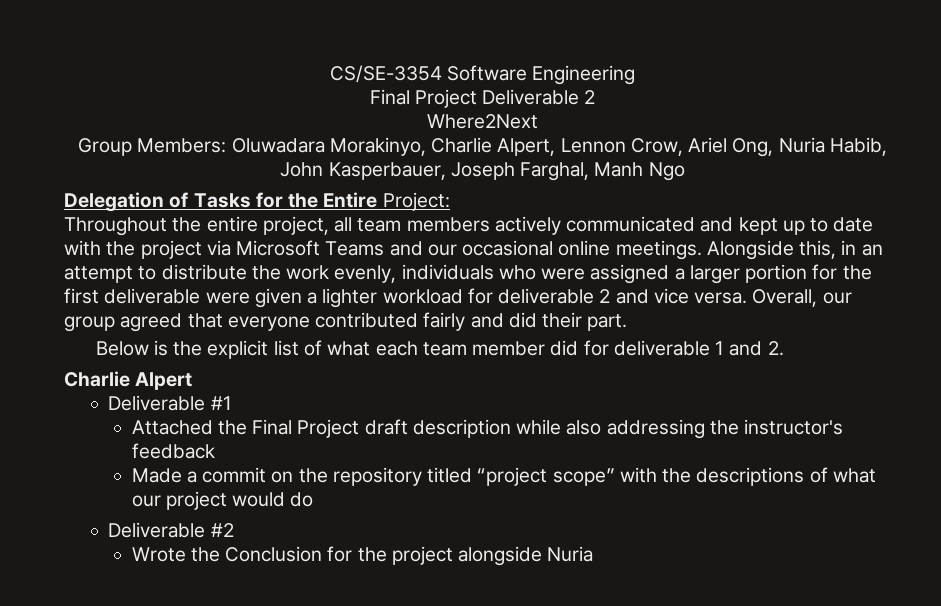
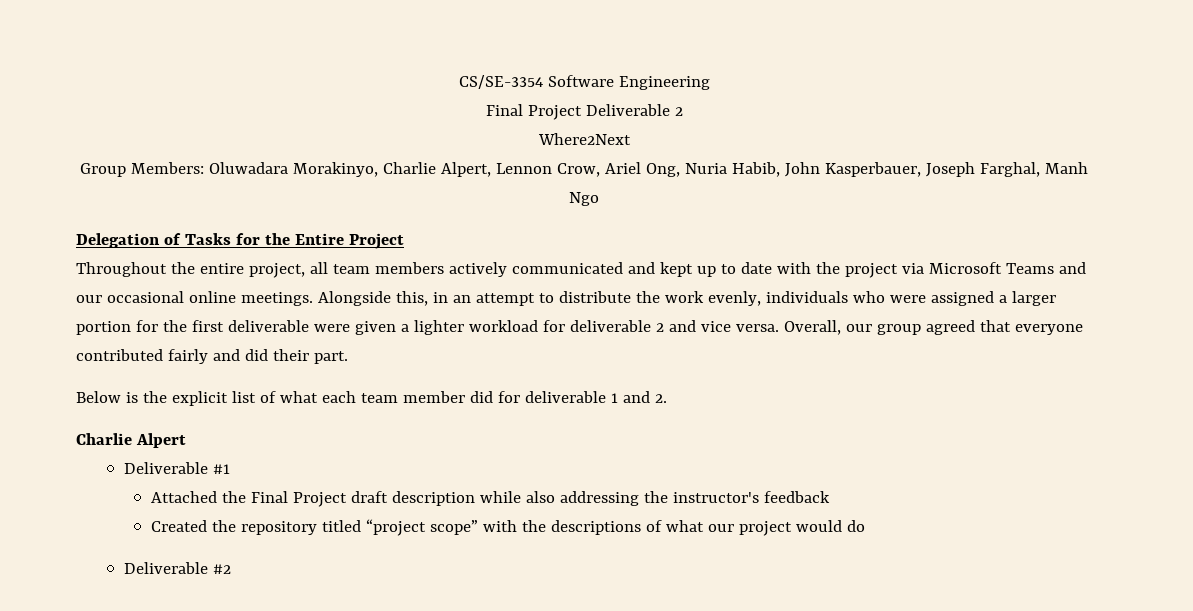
[382,192,450,211] Project: -> [348,233,404,249] Project
[131,467,294,483] Made a commit on -> [150,520,207,532] Created
[131,546,594,566] // Wrote the Conclusion for the project alongside Nuria -> (231, 569) none

